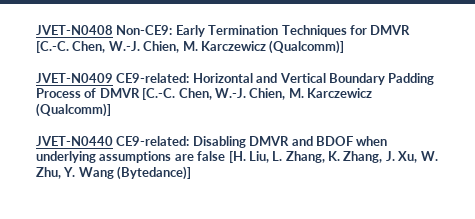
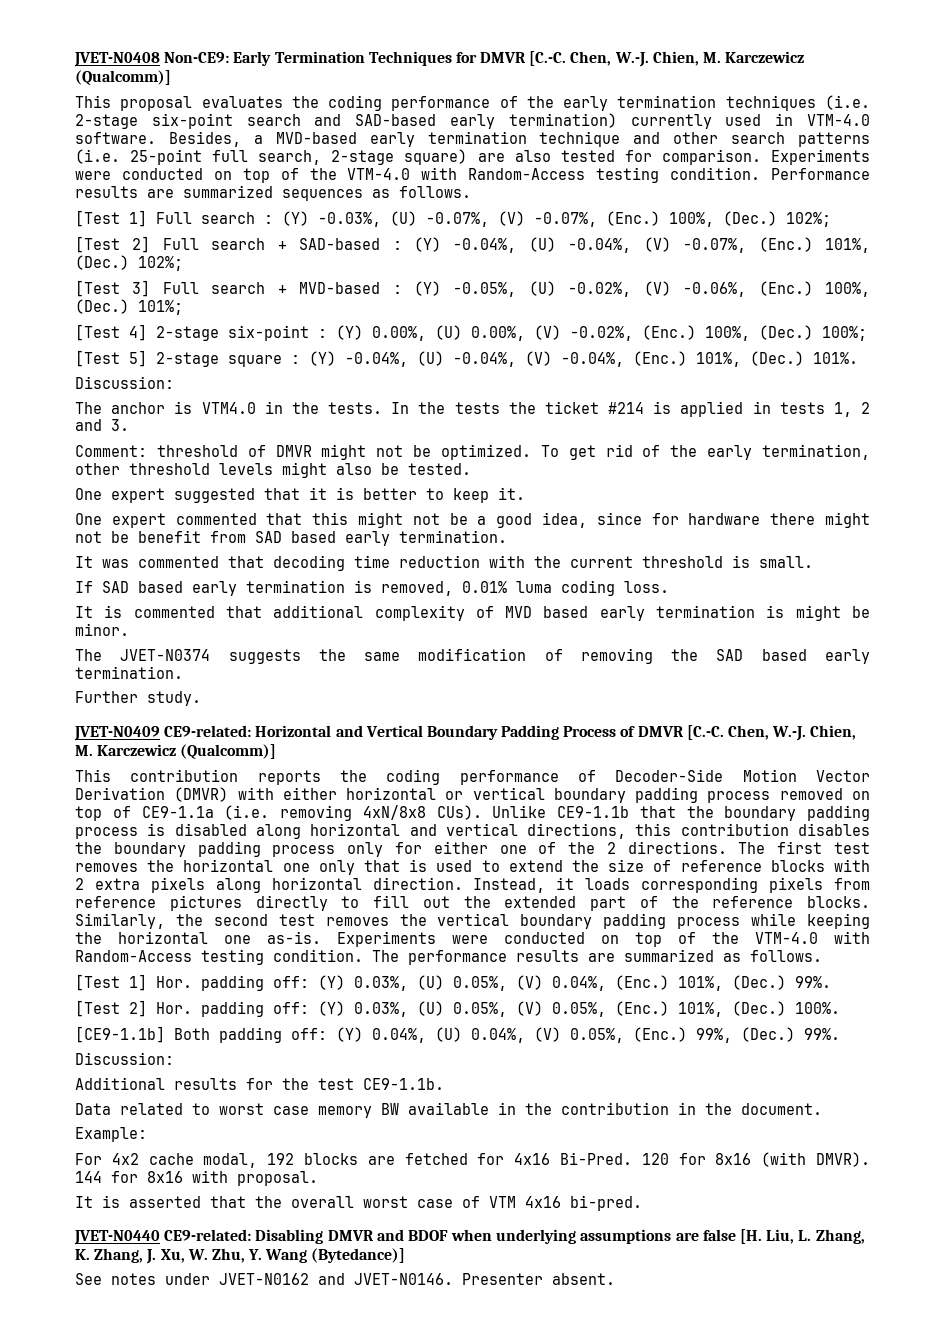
(345, 47) none -> [75,95,870,111] [75,113,870,129] [75,131,870,147] [75,149,870,165] [75,167,870,183] [75,185,471,201] [75,210,831,227] [75,236,871,253] [75,255,183,271] [75,280,871,297] [75,299,183,315] [75,324,867,341] [75,350,858,367] [75,376,174,389] [75,401,870,417] [75,419,129,431] [75,444,870,460] [75,462,471,478] [75,487,525,503] [75,512,870,528] [75,530,507,546] [75,555,813,571] [75,580,669,596] [75,605,870,621] [75,623,129,636] [75,648,870,664] [75,666,183,679] [75,691,201,706] // This proposal evaluates the coding performance of the early termination techniques (i.e. 2-stage six-point search and SAD-based early termination) currently used in VTM-4.0 software. Besides, a MVD-based early termination technique and other search patterns (i.e. 25-point full search, 2-stage square) are also tested for comparison. Experiments were conducted on top of the VTM-4.0 with Random-Access testing condition. Performance results are summarized sequences as follows. // [Test 1] Full search : (Y) -0.03%, (U) -0.07%, (V) -0.07%, (Enc.) 100%, (Dec.) 102%; // [Test 2] Full search + SAD-based : (Y) -0.04%, (U) -0.04%, (V) -0.07%, (Enc.) 101%, (Dec.) 102%; // [Test 3] Full search + MVD-based : (Y) -0.05%, (U) -0.02%, (V) -0.06%, (Enc.) 100%, (Dec.) 101%; // [Test 4] 2-stage six-point : (Y) 0.00%, (U) 0.00%, (V) -0.02%, (Enc.) 100%, (Dec.) 100%; // [Test 5] 2-stage square : (Y) -0.04%, (U) -0.04%, (V) -0.04%, (Enc.) 101%, (Dec.) 101%. // Discussion: // The anchor is VTM4.0 in the tests. In the tests the ticket #214 is applied in tests 1, 2 and 3. // Comment: threshold of DMVR might not be optimized. To get rid of the early termination, other threshold levels might also be tested. // One expert suggested that it is better to keep it. // One expert commented that this might not be a good idea, since for hardware there might not be benefit from SAD based early termination. // It was commented that decoding time reduction with the current threshold is small. // If SAD based early termination is removed, 0.01% luma coding loss. // It is commented that additional complexity of MVD based early termination is might be minor. // The JVET-N0374 suggests the same modification of removing the SAD based early termination. // Further study.
(111, 110) none -> [75,769,871,785] [75,787,870,803] [75,805,870,821] [75,823,870,839] [75,841,871,857] [75,859,871,875] [75,877,870,893] [75,895,870,911] [75,913,870,929] [75,931,870,947] [75,949,822,965] [75,974,831,991] [75,1000,840,1017] [75,1026,840,1043] [75,1052,174,1065] [75,1077,444,1090] [75,1102,822,1118] [75,1127,147,1142] [75,1152,870,1168] [75,1170,318,1186] [75,1195,642,1211] // This contribution reports the coding performance of Decoder-Side Motion Vector Derivation (DMVR) with either horizontal or vertical boundary padding process removed on top of CE9-1.1a (i.e. removing 4xN/8x8 CUs). Unlike CE9-1.1b that the boundary padding process is disabled along horizontal and vertical directions, this contribution disables the boundary padding process only for either one of the 2 directions. The first test removes the horizontal one only that is used to extend the size of reference blocks with 2 extra pixels along horizontal direction. Instead, it loads corresponding pixels from reference pictures directly to fill out the extended part of the reference blocks. Similarly, the second test removes the vertical boundary padding process while keeping the horizontal one as-is. Experiments were conducted on top of the VTM-4.0 with Random-Access testing condition. The performance results are summarized as follows. // [Test 1] Hor. padding off: (Y) 0.03%, (U) 0.05%, (V) 0.04%, (Enc.) 101%, (Dec.) 99%. // [Test 2] Hor. padding off: (Y) 0.03%, (U) 0.05%, (V) 0.05%, (Enc.) 101%, (Dec.) 100%. // [CE9-1.1b] Both padding off: (Y) 0.04%, (U) 0.04%, (V) 0.05%, (Enc.) 99%, (Dec.) 99%. // Discussion: // Additional results for the test CE9-1.1b. // Data related to worst case memory BW available in the contribution in the document. // Example: // For 4x2 cache modal, 192 blocks are fetched for 4x16 Bi-Pred. 120 for 8x16 (with DMVR). 144 for 8x16 with proposal. // It is asserted that the overall worst case of VTM 4x16 bi-pred.
(192, 173) none -> [75,1273,615,1285] // See notes under JVET-N0162 and JVET-N0146. Presenter absent.

